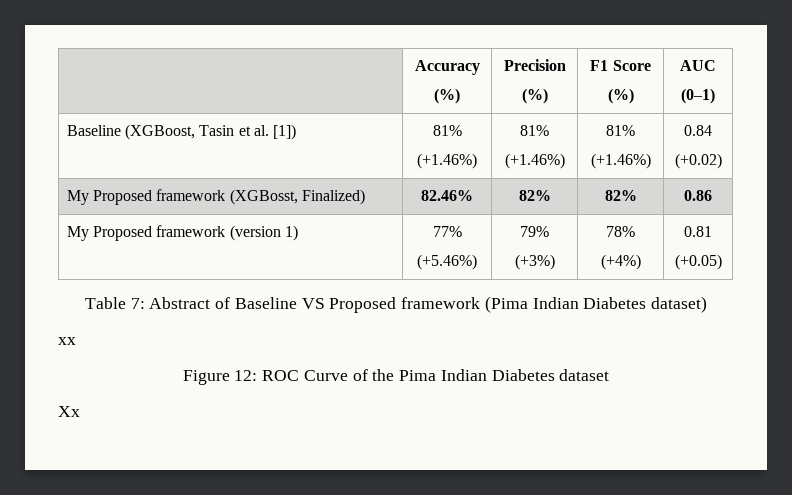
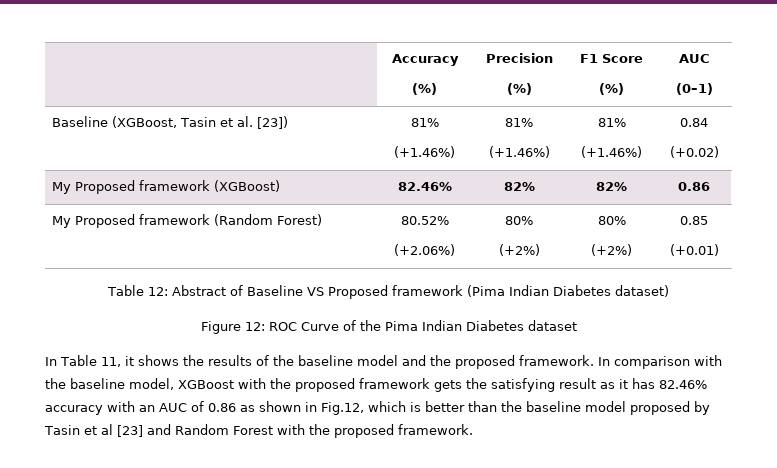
[273,124,297,140] [1]) -> [256,116,288,129] [23])
[229,189,365,205] (XGBosst, Finalized) -> [213,180,280,192] (XGBoost)
[229,225,298,241] [432,226,462,237] [417,254,477,270] [520,226,549,237] [514,254,555,270] [606,226,635,237] [600,254,641,270] [684,226,712,237] [674,254,722,270] [85,297,145,309] (version 1) | 77% // (+5.46%) | 79% // (+3%) | 78% // (+4%) | 0.81 // (+0.05) // Table 7: -> [213,214,322,226] [400,216,449,225] [394,244,455,256] [505,216,533,225] [498,244,540,256] [597,216,626,225] [591,244,632,256] [680,216,708,225] [669,244,719,256] [107,285,168,296] (Random Forest) | 80.52% // (+2.06%) | 80% // (+2%) | 80% // (+2%) | 0.85 // (+0.01) // Table 12:
[58,337,76,345] // xx -> (669, 291) none
[58,406,80,417] Xx -> [45,355,722,369] [45,378,707,392] [45,401,710,415] [44,424,473,438] In Table 11, it shows the results of the baseline model and the proposed framework. In comparison with the baseline model, XGBoost with the proposed framework gets the satisfying result as it has 82.46% accuracy with an AUC of 0.86 as shown in Fig.12, which is better than the baseline model proposed by Tasin et al [23] and Random Forest with the proposed framework.

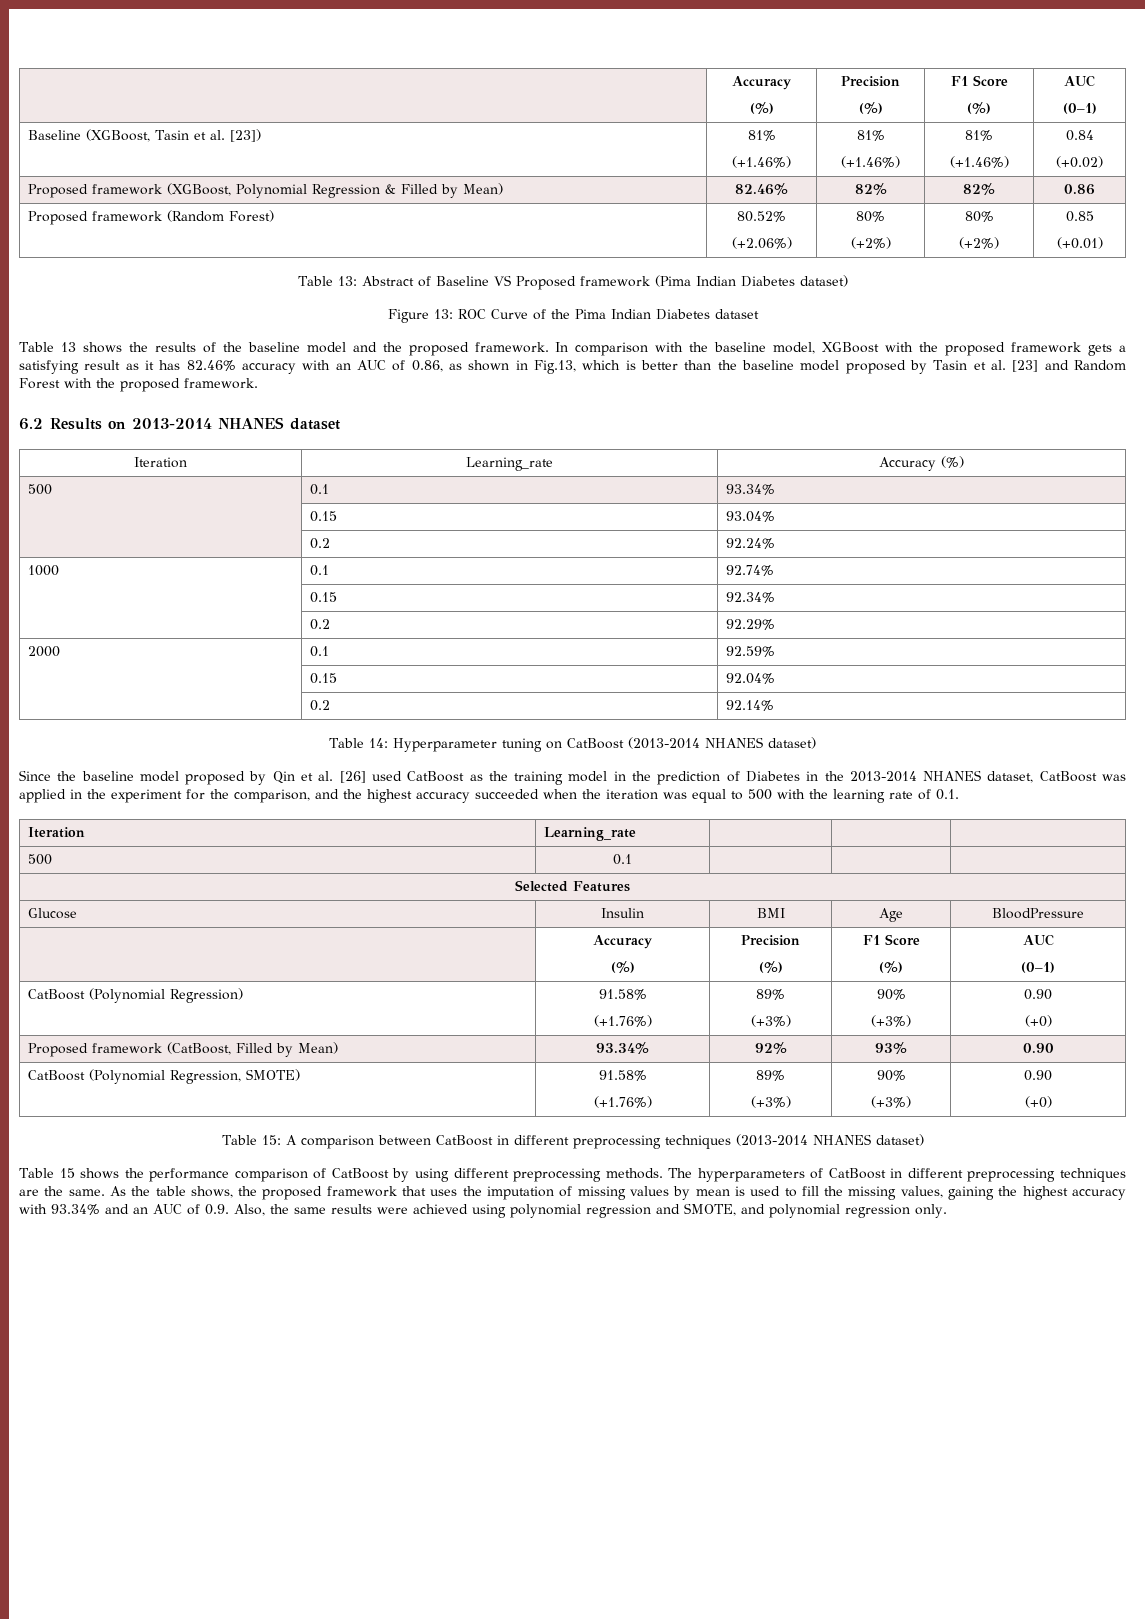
[51,180,280,194] My Proposed framework (XGBoost) -> [27,183,503,198] Proposed framework (XGBoost, Polynomial Regression & Filled by Mean)
[51,216,71,228] My -> (1095, 189) none
[147,287,168,296] 12: -> [337,276,357,286] 13:
[244,322,265,331] 12: -> [433,309,453,319] 13:
[45,355,134,367] In Table 11, it -> [19,342,76,352] Table 13
[466,378,487,389] the -> [1119,345,1127,352] a
[208,403,236,412] 0.86 -> [411,360,443,372] 0.86,
[321,402,364,415] Fig.12, -> [534,360,577,374] Fig.13,
[100,424,113,435] al -> [990,360,1006,370] al.
(473, 429) none -> [19,417,340,430] [134,457,187,468] [466,457,553,471] [879,456,964,471] [27,484,52,495] [309,484,329,495] [725,484,775,495] [309,511,337,522] [725,511,775,522] [309,538,330,549] [725,538,775,549] [27,565,59,576] [309,565,329,576] [725,565,774,576] [309,592,337,603] [725,592,775,603] [309,619,330,630] [725,619,775,630] [27,646,60,657] [309,646,329,657] [725,646,775,657] [309,673,337,684] [725,673,775,684] [309,700,330,711] [725,700,774,711] [329,737,816,752] [19,770,1127,785] [19,789,959,803] [27,827,85,838] [543,827,636,841] [27,854,52,865] [613,854,632,865] [515,880,630,892] [27,908,77,919] [601,908,644,918] [756,908,785,918] [879,908,903,922] [992,908,1084,919] [593,935,652,949] [610,961,635,973] [741,935,800,946] [758,961,783,973] [862,934,920,945] [879,961,903,973] [1022,934,1054,946] [1021,962,1055,973] [27,988,243,1003] [598,989,647,1000] [593,1015,652,1027] [756,989,785,1000] [750,1015,791,1027] [876,989,906,1000] [871,1015,911,1027] [1024,989,1052,1000] [1024,1015,1052,1027] [27,1042,338,1057] [596,1042,649,1054] [754,1042,787,1054] [875,1042,907,1054] [1022,1043,1054,1053] [27,1069,300,1084] [598,1070,647,1081] [593,1096,652,1108] [756,1070,785,1081] [750,1096,791,1108] [876,1070,906,1081] [871,1096,911,1108] [1024,1070,1052,1081] [1024,1096,1052,1108] [221,1134,924,1149] [19,1168,1126,1182] [19,1186,1126,1200] [19,1203,947,1218] // 6.2 Results on 2013-2014 NHANES dataset // Iteration | Learning_rate | Accuracy (%) // 500 | 0.1 | 93.34% // | 0.15 | 93.04% // | 0.2 | 92.24% // 1000 | 0.1 | 92.74% // | 0.15 | 92.34% // | 0.2 | 92.29% // 2000 | 0.1 | 92.59% // | 0.15 | 92.04% // | 0.2 | 92.14% // Table 14: Hyperparameter tuning on CatBoost (2013-2014 NHANES dataset) // Since the baseline model proposed by Qin et al. [26] used CatBoost as the training model in the prediction of Diabetes in the 2013-2014 NHANES dataset, CatBoost was applied in the experiment for the comparison, and the highest accuracy succeeded when the iteration was equal to 500 with the learning rate of 0.1. // Iteration | Learning_rate | | | // 500 | 0.1 | | | // Selected Features // Glucose | Insulin | BMI | Age | BloodPressure // | Accuracy // (%) | Precision // (%) | F1 Score // (%) | AUC // (0–1) // CatBoost (Polynomial Regression) | 91.58% // (+1.76%) | 89% // (+3%) | 90% // (+3%) | 0.90 // (+0) // Proposed framework (CatBoost, Filled by Mean) | 93.34% | 92% | 93% | 0.90 // CatBoost (Polynomial Regression, SMOTE) | 91.58% // (+1.76%) | 89% // (+3%) | 90% // (+3%) | 0.90 // (+0) // Table 15: A comparison between CatBoost in different preprocessing techniques (2013-2014 NHANES dataset) // Table 15 shows the performance comparison of CatBoost by using different preprocessing methods. The hyperparameters of CatBoost in different preprocessing techniques are the same. As the table shows, the proposed framework that uses the imputation of missing values by mean is used to fill the missing values, gaining the highest accuracy with 93.34% and an AUC of 0.9. Also, the same results were achieved using polynomial regression and SMOTE, and polynomial regression only.

